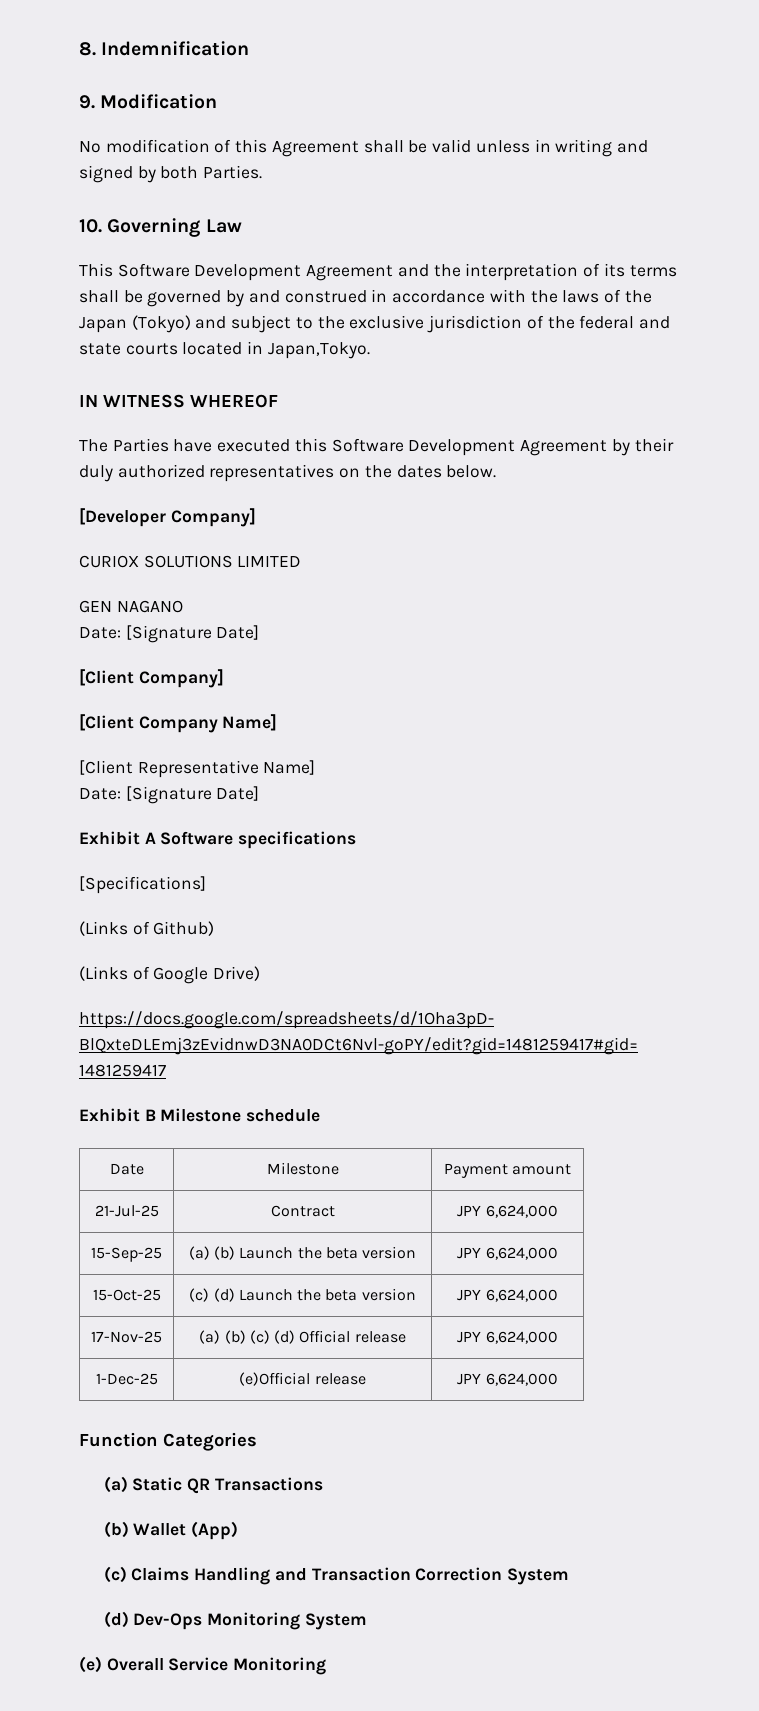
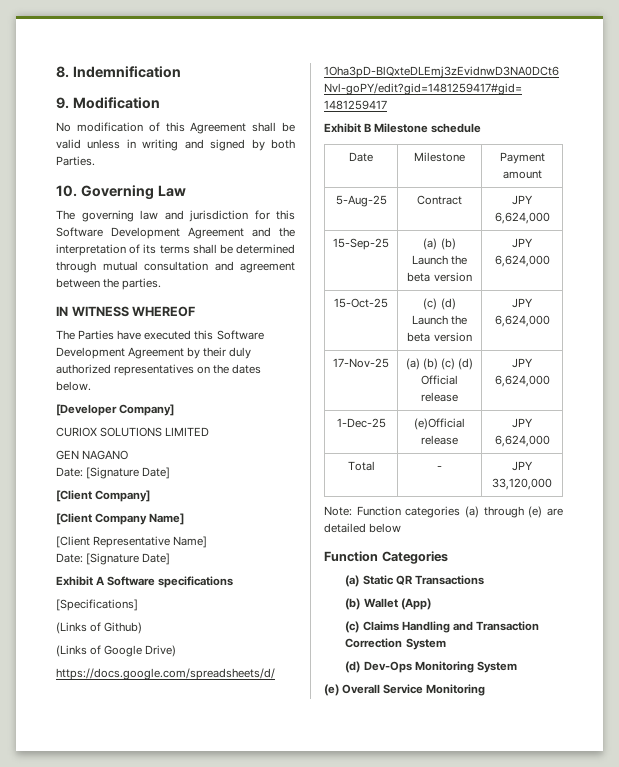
[79,263,113,277] This -> [56,210,295,222] The governing law and jurisdiction for this
[147,289,652,307] [79,315,670,333] [79,341,370,359] governed by and construed in accordance with the laws of the Japan (Tokyo) and subject to the exclusive jurisdiction of the federal and state courts located in Japan,Tokyo. -> [235,244,295,254] [56,261,295,273] [56,278,162,290] determined through mutual consultation and agreement between the parties.
[94,1205,159,1217] 21-Jul-25 -> [335,195,387,207] 5-Aug-25
(558, 1379) none -> [347,461,375,471] [437,466,442,470] [512,461,533,471] [492,478,552,490] [324,506,563,518] [324,523,402,533] // Total | - | JPY 33,120,000 // Note: Function categories (a) through (e) are detailed below

